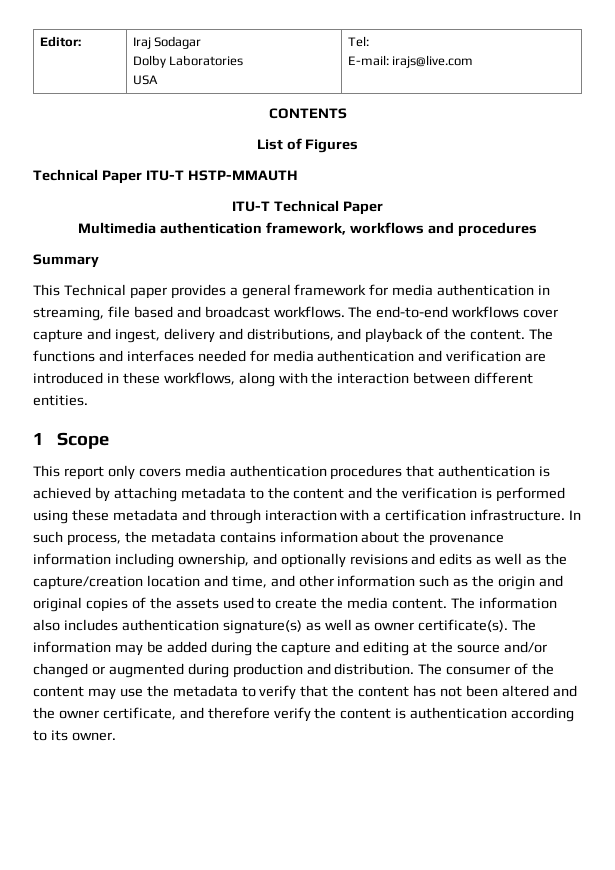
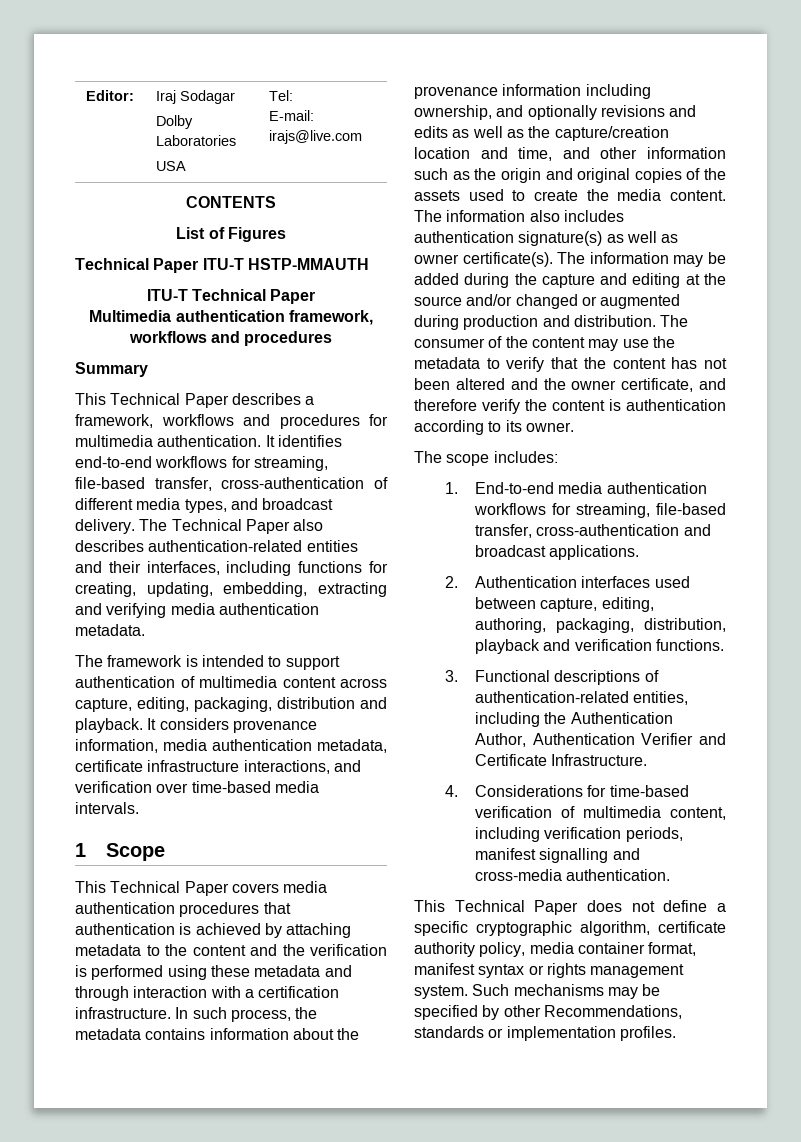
[129,284,551,299] [33,306,559,321] [33,328,554,343] [33,350,547,362] [33,372,534,387] [33,395,88,406] paper provides a general framework for media authentication in streaming, file based and broadcast workflows. The end-to-end workflows cover capture and ingest, delivery and distributions, and playback of the content. The functions and interfaces needed for media authentication and verification are introduced in these workflows, along with the interaction between different entities. -> [184,393,315,408] [75,414,388,429] [75,435,342,447] [75,456,328,471] [75,477,389,491] [75,498,334,513] [75,519,324,534] [75,540,358,552] [75,561,389,576] [75,582,388,597] [75,603,319,618] [75,624,145,636] [75,655,340,670] [75,676,387,688] [75,697,387,712] [75,718,317,733] [75,739,387,753] [75,760,361,774] [75,781,319,793] [75,802,139,814] Paper describes a framework, workflows and procedures for multimedia authentication. It identifies end-to-end workflows for streaming, file-based transfer, cross-authentication of different media types, and broadcast delivery. The Technical Paper also describes authentication-related entities and their interfaces, including functions for creating, updating, embedding, extracting and verifying media authentication metadata. // The framework is intended to support authentication of multimedia content across capture, editing, packaging, distribution and playback. It considers provenance information, media authentication metadata, certificate infrastructure interactions, and verification over time-based media intervals.
[63,465,135,480] report only -> [110,881,229,896] Technical Paper
(116, 736) none -> [414,451,558,466] [444,482,707,494] [474,503,726,518] [475,524,711,538] [475,545,640,560] [444,576,690,588] [475,597,654,612] [475,618,726,633] [475,639,725,654] [444,670,659,685] [475,691,689,705] [475,712,673,727] [475,733,726,747] [475,754,648,766] [444,785,689,797] [475,806,726,820] [475,827,683,842] [475,848,640,863] [475,869,671,881] [414,900,726,915] [414,921,726,936] [414,942,697,957] [414,963,685,978] [414,984,661,999] [414,1005,682,1020] [414,1026,676,1041] // The scope includes: // 1. End-to-end media authentication workflows for streaming, file-based transfer, cross-authentication and broadcast applications. // 2. Authentication interfaces used between capture, editing, authoring, packaging, distribution, playback and verification functions. // 3. Functional descriptions of authentication-related entities, including the Authentication Author, Authentication Verifier and Certificate Infrastructure. // 4. Considerations for time-based verification of multimedia content, including verification periods, manifest signalling and cross-media authentication. // This Technical Paper does not define a specific cryptographic algorithm, certificate authority policy, media container format, manifest syntax or rights management system. Such mechanisms may be specified by other Recommendations, standards or implementation profiles.

